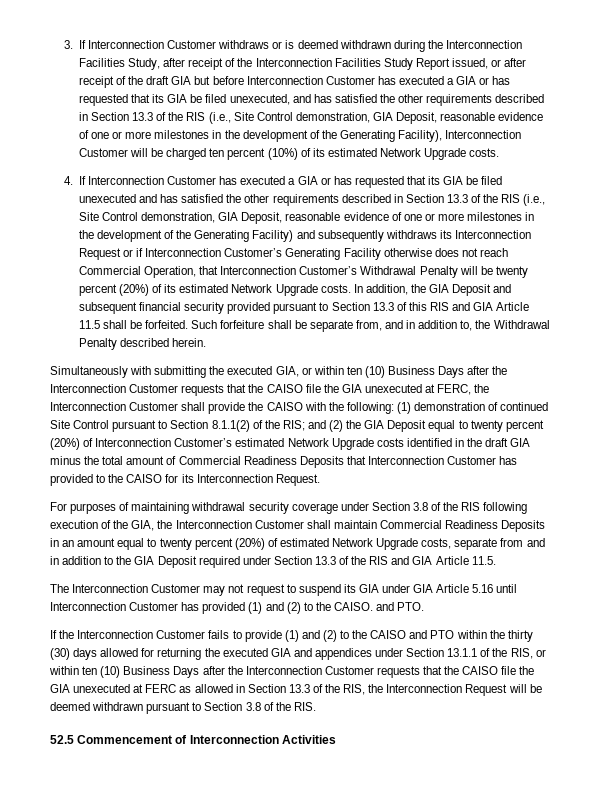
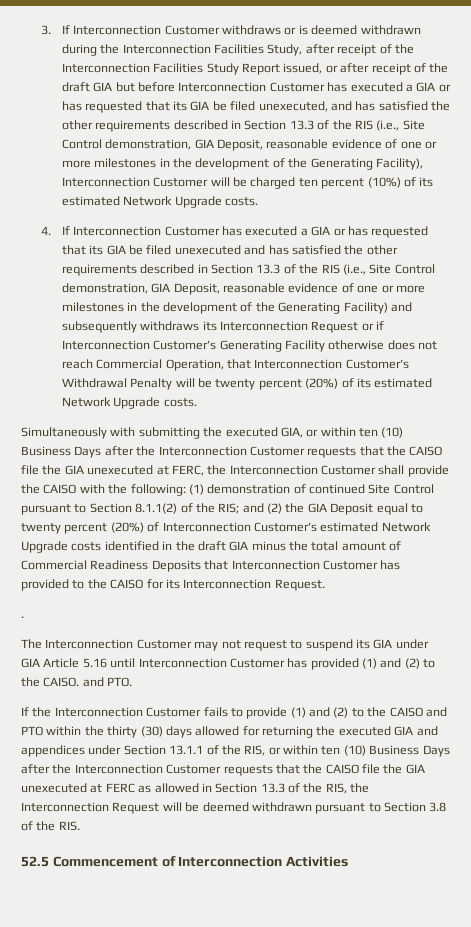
[353,284,512,296] [78,302,530,314] [78,320,550,332] [78,338,207,350] In addition, the GIA Deposit and subsequent financial security provided pursuant to Section 13.3 of this RIS and GIA Article 11.5 shall be forfeited. Such forfeiture shall be separate from, and in addition to, the Withdrawal Penalty described herein. -> (197, 402) none
[50,502,528,514] [50,520,546,532] [50,538,545,550] [50,556,496,568] For purposes of maintaining withdrawal security coverage under Section 3.8 of the RIS following execution of the GIA, the Interconnection Customer shall maintain Commercial Readiness Deposits in an amount equal to twenty percent (20%) of estimated Network Upgrade costs, separate from and in addition to the GIA Deposit required under Section 13.3 of the RIS and GIA Article 11.5. -> [21,616,24,618] .

